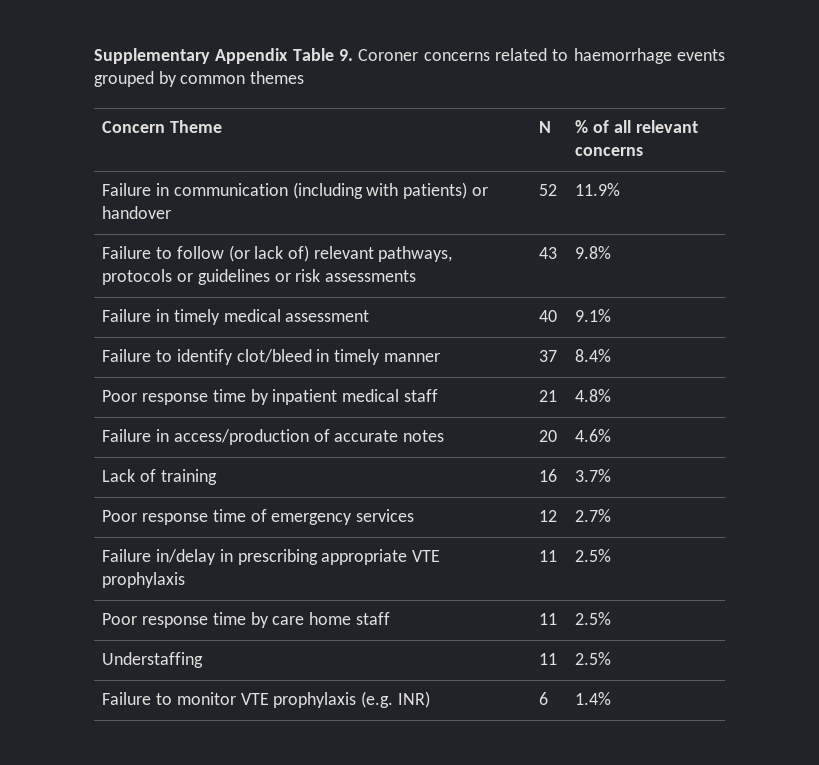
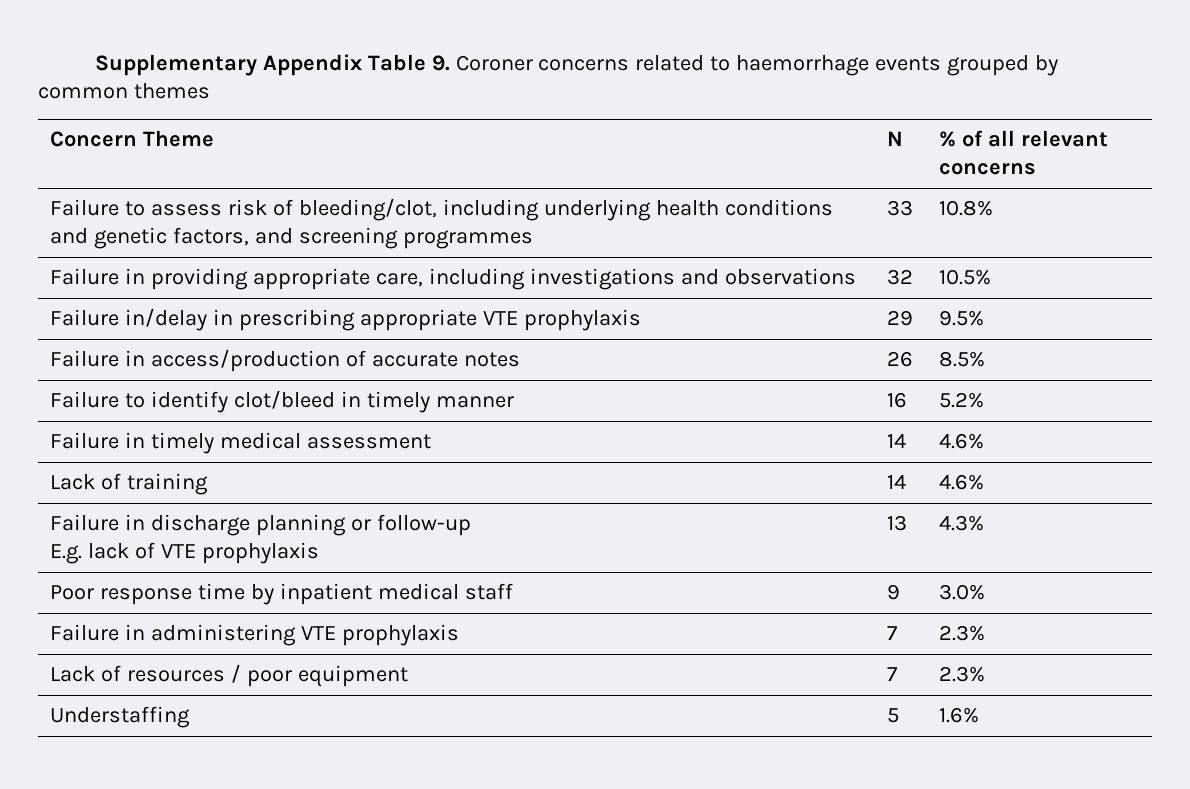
[156,182,488,199] [102,206,172,219] [539,184,558,196] [575,183,621,196] [102,245,453,262] [102,269,417,285] [539,247,558,259] [575,246,612,259] [102,309,370,325] [539,310,558,322] [575,309,612,322] in communication (including with patients) or handover | 52 | 11.9% // Failure to follow (or lack of) relevant pathways, protocols or guidelines or risk assessments | 43 | 9.8% // Failure in timely medical assessment | 40 | 9.1% -> [125,198,833,221] [50,227,534,249] [887,200,914,216] [939,200,994,216] [50,268,856,290] [887,269,914,285] [939,269,992,285] [50,308,641,331] [887,310,914,326] [939,310,985,326] [50,349,521,372] [887,351,914,367] [939,351,986,367] to assess risk of bleeding/clot, including underlying health conditions and genetic factors, and screening programmes | 33 | 10.8% // Failure in providing appropriate care, including investigations and observations | 32 | 10.5% // Failure in/delay in prescribing appropriate VTE prophylaxis | 29 | 9.5% // Failure in access/production of accurate notes | 26 | 8.5%
[539,350,558,362] [575,349,612,362] 37 | 8.4% -> [887,392,908,408] [939,392,985,408] [50,432,432,454] [887,433,907,448] [939,433,985,449] [50,473,209,495] [887,474,907,489] [939,474,985,490] [50,514,472,536] [50,542,320,564] [887,515,908,531] [939,515,985,531] 16 | 5.2% // Failure in timely medical assessment | 14 | 4.6% // Lack of training | 14 | 4.6% // Failure in discharge planning or follow-up // E.g. lack of VTE prophylaxis | 13 | 4.3%
[539,390,558,402] [575,389,612,402] [102,429,445,445] [539,430,558,442] [575,429,612,442] [102,469,217,485] [539,469,558,482] [575,469,612,482] [102,509,415,525] [539,510,558,522] [575,509,612,522] [102,549,441,565] [102,572,186,588] [539,550,558,562] [575,549,612,562] [102,612,390,628] [539,613,558,625] [575,612,612,625] [102,652,204,668] [539,653,558,665] [575,652,612,665] [102,691,430,708] [539,692,549,705] [575,692,612,705] 21 | 4.8% // Failure in access/production of accurate notes | 20 | 4.6% // Lack of training | 16 | 3.7% // Poor response time of emergency services | 12 | 2.7% // Failure in/delay in prescribing appropriate VTE prophylaxis | 11 | 2.5% // Poor response time by care home staff | 11 | 2.5% // Understaffing | 11 | 2.5% // Failure to monitor VTE prophylaxis (e.g. INR) | 6 | 1.4% -> [887,584,901,600] [939,584,986,600] [50,624,460,646] [887,626,898,640] [939,625,986,641] [50,664,409,687] [887,667,898,681] [939,666,986,682] [50,706,191,728] [887,708,900,723] [939,707,980,723] 9 | 3.0% // Failure in administering VTE prophylaxis | 7 | 2.3% // Lack of resources / poor equipment | 7 | 2.3% // Understaffing | 5 | 1.6%

